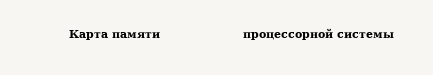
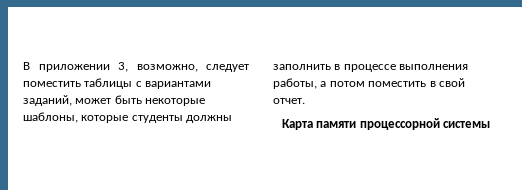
(69, 35) none -> [23,62,249,72] [23,78,212,89] [23,95,206,106] [23,112,233,123] [273,64,469,72] [273,78,465,89] [273,98,305,104] В приложении 3, возможно, следует поместить таблицы с вариантами заданий, может быть некоторые шаблоны, которые студенты должны заполнить в процессе выполнения работы, а потом поместить в свой отчет. //

